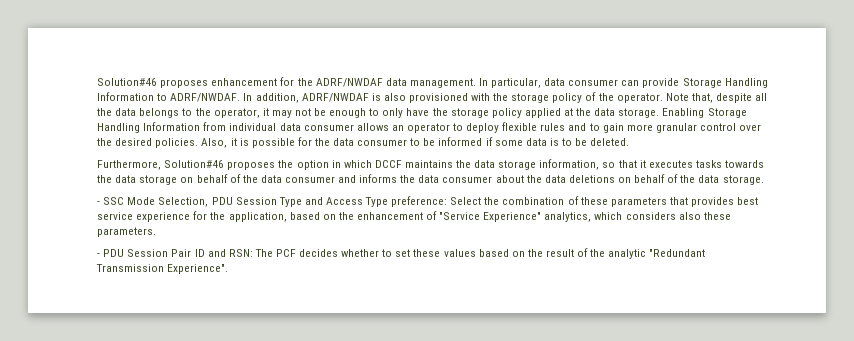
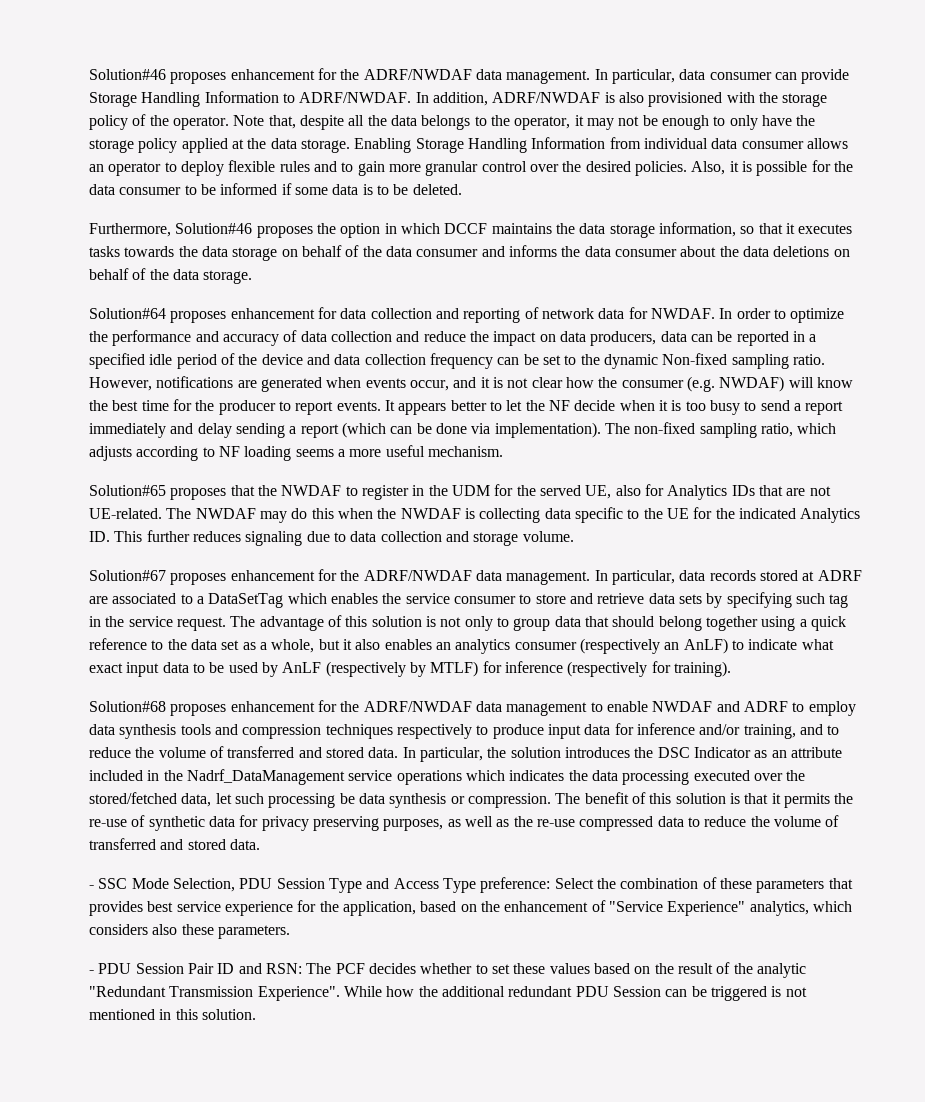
(764, 180) none -> [89,307,845,323] [89,330,817,346] [89,353,825,369] [89,376,853,392] [89,399,844,415] [89,422,837,438] [89,445,504,461] [89,484,831,500] [89,507,861,523] [89,530,574,546] [89,569,862,585] [89,592,849,608] [89,615,846,631] [89,638,834,654] [89,661,731,677] [89,700,856,716] [89,723,840,739] [89,746,842,762] [89,769,806,785] [89,792,854,808] [89,815,840,831] [89,838,261,850] // Solution#64 proposes enhancement for data collection and reporting of network data for NWDAF. In order to optimize the performance and accuracy of data collection and reduce the impact on data producers, data can be reported in a specified idle period of the device and data collection frequency can be set to the dynamic Non-fixed sampling ratio. However, notifications are generated when events occur, and it is not clear how the consumer (e.g. NWDAF) will know the best time for the producer to report events. It appears better to let the NF decide when it is too busy to send a report immediately and delay sending a report (which can be done via implementation). The non-fixed sampling ratio, which adjusts according to NF loading seems a more useful mechanism. // Solution#65 proposes that the NWDAF to register in the UDM for the served UE, also for Analytics IDs that are not UE-related. The NWDAF may do this when the NWDAF is collecting data specific to the UE for the indicated Analytics ID. This further reduces signaling due to data collection and storage volume. // Solution#67 proposes enhancement for the ADRF/NWDAF data management. In particular, data records stored at ADRF are associated to a DataSetTag which enables the service consumer to store and retrieve data sets by specifying such tag in the service request. The advantage of this solution is not only to group data that should belong together using a quick reference to the data set as a whole, but it also enables an analytics consumer (respectively an AnLF) to indicate what exact input data to be used by AnLF (respectively by MTLF) for inference (respectively for training). // Solution#68 proposes enhancement for the ADRF/NWDAF data management to enable NWDAF and ADRF to employ data synthesis tools and compression techniques respectively to produce input data for inference and/or training, and to reduce the volume of transferred and stored data. In particular, the solution introduces the DSC Indicator as an attribute included in the Nadrf_DataManagement service operations which indicates the data processing executed over the stored/fetched data, let such processing be data synthesis or compression. The benefit of this solution is that it permits the re-use of synthetic data for privacy preserving purposes, as well as the re-use compressed data to reduce the volume of transferred and stored data.
(229, 269) none -> [344,986,807,1001] [89,1009,257,1020] While how the additional redundant PDU Session can be triggered is not mentioned in this solution.

